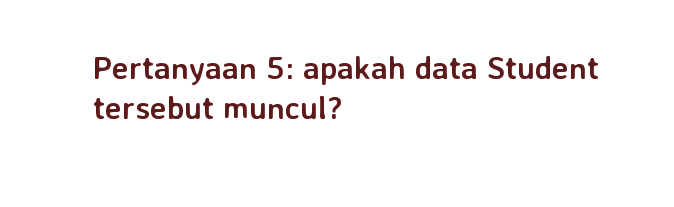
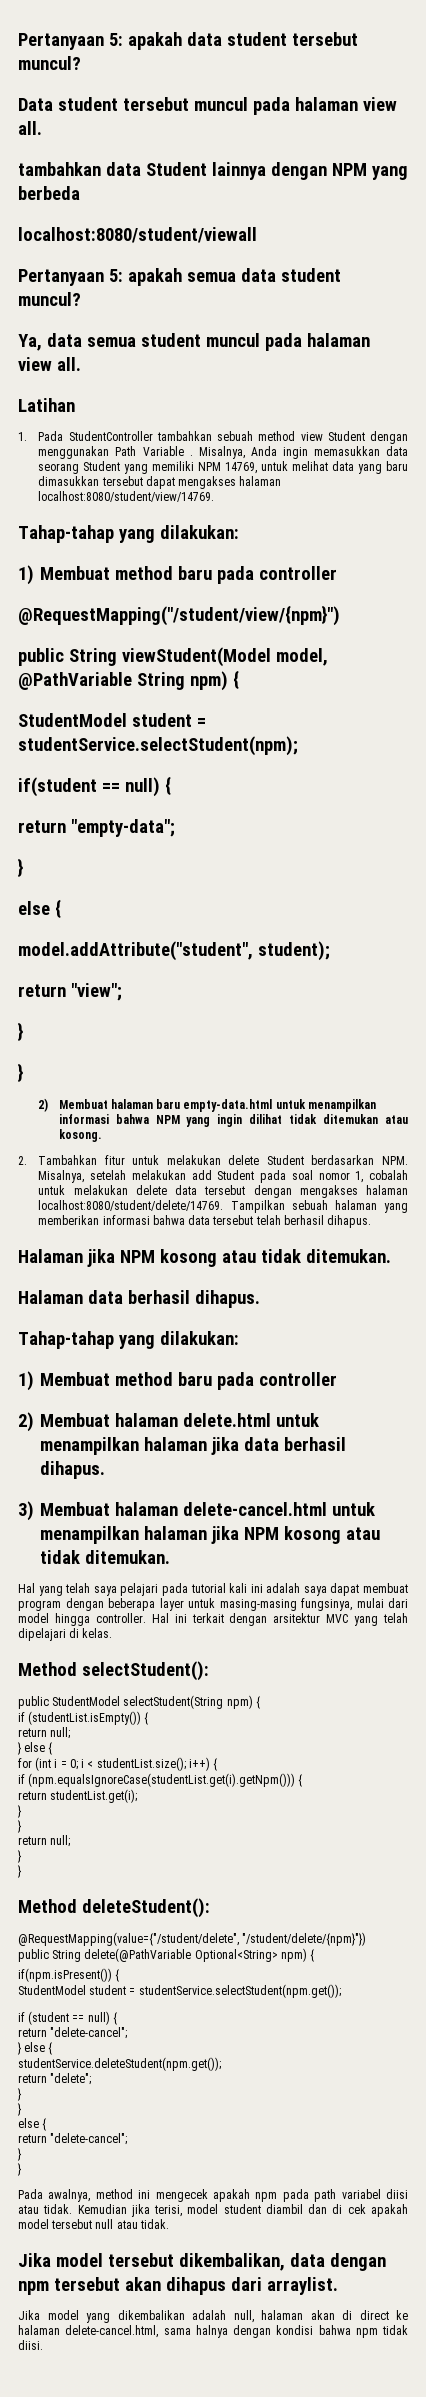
[486,56,599,79] Student -> [226,32,287,46] student
(343, 107) none -> [18,97,397,115] [18,121,42,135] [18,162,408,180] [18,186,80,200] [18,227,257,243] [18,268,341,286] [18,292,81,306] [18,333,370,351] [18,357,81,371] [18,398,75,412] [18,431,408,444] [38,446,408,459] [38,461,408,474] [38,476,282,489] [38,491,215,502] [18,525,239,543] [18,565,337,585] [18,605,340,626] [18,647,328,667] [18,670,239,691] [18,713,206,727] [18,736,298,756] [18,776,171,797] [18,819,175,837] [18,858,23,877] [18,899,61,918] [18,941,330,961] [18,983,122,1001] [18,1022,23,1041] [18,1063,23,1082] [38,1098,376,1112] [58,1114,409,1127] [58,1129,102,1142] [18,1155,408,1165] [38,1170,408,1183] [38,1185,408,1198] [38,1200,408,1213] [38,1215,372,1228] [18,1249,391,1267] [18,1290,260,1308] [18,1331,239,1349] [18,1371,337,1391] [18,1412,319,1432] [40,1437,346,1455] [40,1461,105,1479] [18,1501,375,1521] [40,1526,380,1544] [40,1550,170,1564] [18,1583,408,1596] [18,1598,408,1611] [18,1613,408,1626] [18,1628,113,1641] [18,1661,209,1681] [18,1695,260,1709] [18,1711,149,1725] [18,1727,71,1739] [17,1742,53,1755] [18,1757,218,1771] [18,1773,303,1787] [18,1789,138,1803] [17,1805,21,1818] [17,1820,21,1833] [18,1835,71,1847] [17,1850,21,1863] [17,1865,21,1878] [18,1898,210,1918] [18,1932,367,1946] [18,1948,315,1962] [18,1968,120,1982] [18,1984,341,1998] [18,2011,117,2025] [18,2027,128,2039] [17,2042,53,2055] [18,2057,221,2071] [18,2073,92,2085] [17,2088,21,2101] [17,2103,21,2116] [18,2118,47,2131] [18,2133,128,2145] [17,2148,21,2161] [17,2163,21,2176] [18,2189,408,2202] [18,2204,408,2217] [18,2219,169,2229] [18,2253,386,2271] [18,2277,338,2295] [18,2310,408,2323] [18,2325,408,2338] [18,2340,43,2350] // Data student tersebut muncul pada halaman view all. // tambahkan data Student lainnya dengan NPM yang berbeda // localhost:8080/student/viewall // Pertanyaan 5: apakah semua data student muncul? // Ya, data semua student muncul pada halaman view all. // Latihan // 1. Pada StudentController tambahkan sebuah method view Student dengan menggunakan Path Variable . Misalnya, Anda ingin memasukkan data seorang Student yang memiliki NPM 14769, untuk melihat data yang baru dimasukkan tersebut dapat mengakses halaman localhost:8080/student/view/14769. // Tahap-tahap yang dilakukan: // 1) Membuat method baru pada controller // @RequestMapping("/student/view/{npm}") // public String viewStudent(Model model, @PathVariable String npm) { // StudentModel student = studentService.selectStudent(npm); // if(student == null) { // return "empty-data"; // } // else { // model.addAttribute("student", student); // return "view"; // } // } // 2) Membuat halaman baru empty-data.html untuk menampilkan informasi bahwa NPM yang ingin dilihat tidak ditemukan atau kosong. // 2. Tambahkan fitur untuk melakukan delete Student berdasarkan NPM. Misalnya, setelah melakukan add Student pada soal nomor 1, cobalah untuk melakukan delete data tersebut dengan mengakses halaman localhost:8080/student/delete/14769. Tampilkan sebuah halaman yang memberikan informasi bahwa data tersebut telah berhasil dihapus. // Halaman jika NPM kosong atau tidak ditemukan. // Halaman data berhasil dihapus. // Tahap-tahap yang dilakukan: // 1) Membuat method baru pada controller // 2) Membuat halaman delete.html untuk menampilkan halaman jika data berhasil dihapus. // 3) Membuat halaman delete-cancel.html untuk menampilkan halaman jika NPM kosong atau tidak ditemukan. // Hal yang telah saya pelajari pada tutorial kali ini adalah saya dapat membuat program dengan beberapa layer untuk masing-masing fungsinya, mulai dari model hingga controller. Hal ini terkait dengan arsitektur MVC yang telah dipelajari di kelas. // Method selectStudent(): // public StudentModel selectStudent(String npm) { // if (studentList.isEmpty()) { // return null; // } else { // for (int i = 0; i < studentList.size(); i++) { // if (npm.equalsIgnoreCase(studentList.get(i).getNpm())) { // return studentList.get(i); // } // } // return null; // } // } // Method deleteStudent(): // @RequestMapping(value={"/student/delete", "/student/delete/{npm}"}) // public String delete(@PathVariable Optional<String> npm) { // if(npm.isPresent()) { // StudentModel student = studentService.selectStudent(npm.get()); // if (student == null) { // return "delete-cancel"; // } else { // studentService.deleteStudent(npm.get()); // return "delete"; // } // } // else { // return "delete-cancel"; // } // } // Pada awalnya, method ini mengecek apakah npm pada path variabel diisi atau tidak. Kemudian jika terisi, model student diambil dan di cek apakah model tersebut null atau tidak. // Jika model tersebut dikembalikan, data dengan npm tersebut akan dihapus dari arraylist. // Jika model yang dikembalikan adalah null, halaman akan di direct ke halaman delete-cancel.html, sama halnya dengan kondisi bahwa npm tidak diisi.

